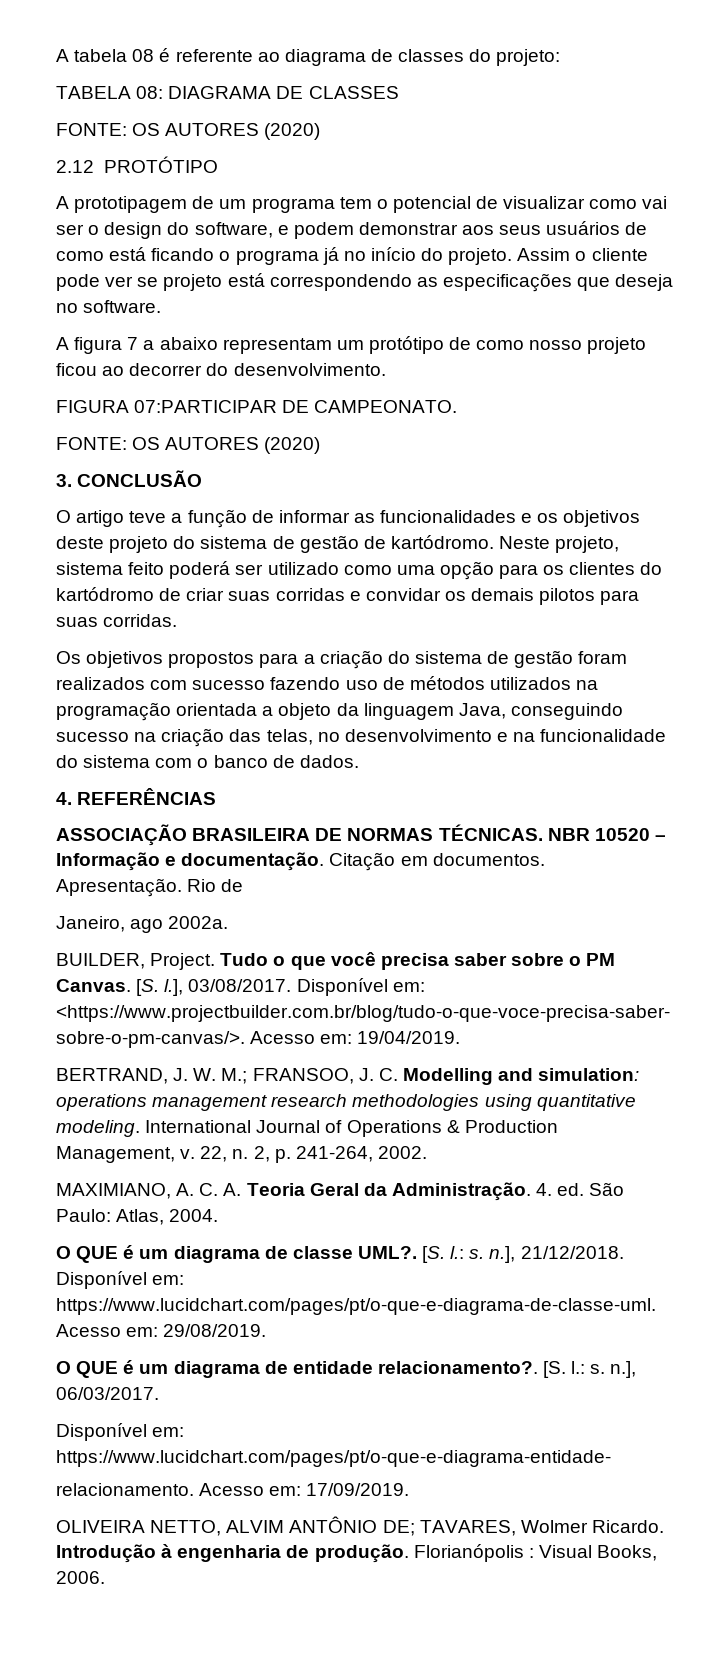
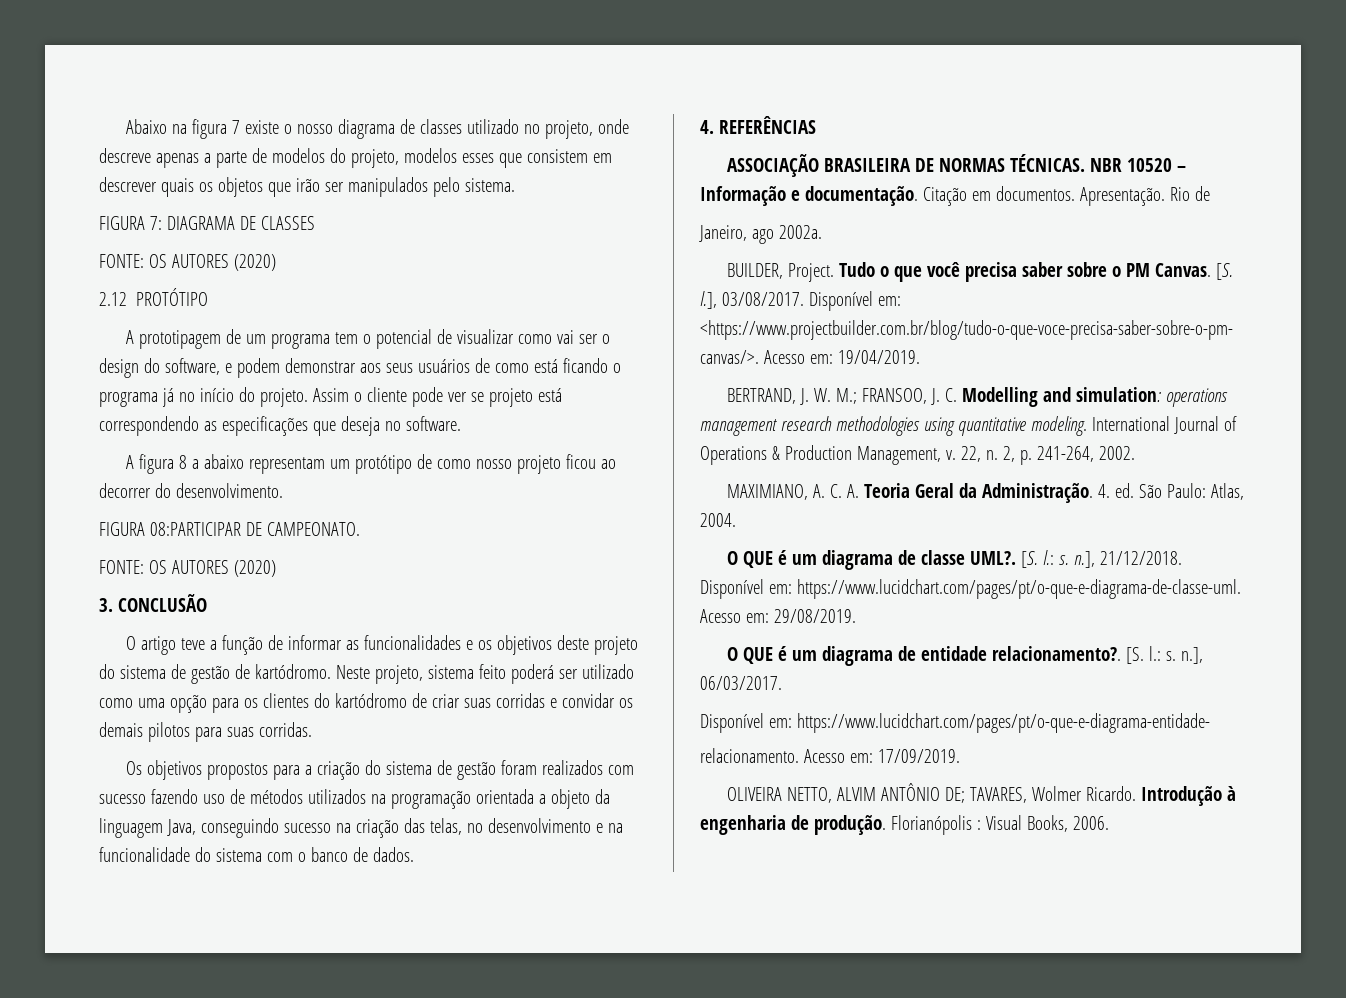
[56,48,561,66] [56,86,164,99] A tabela 08 é referente ao diagrama de classes do projeto: // TABELA 08: -> [125,119,629,139] [99,148,612,168] [99,177,515,197] [99,216,162,230] Abaixo na figura 7 existe o nosso diagrama de classes utilizado no projeto, onde descreve apenas a parte de modelos do projeto, modelos esses que consistem em descrever quais os objetos que irão ser manipulados pelo sistema. // FIGURA 7:
[127,337,139,350] 7 -> [178,455,187,469] 8
[134,400,278,413] 07:PARTICIPAR -> [149,522,241,536] 08:PARTICIPAR

